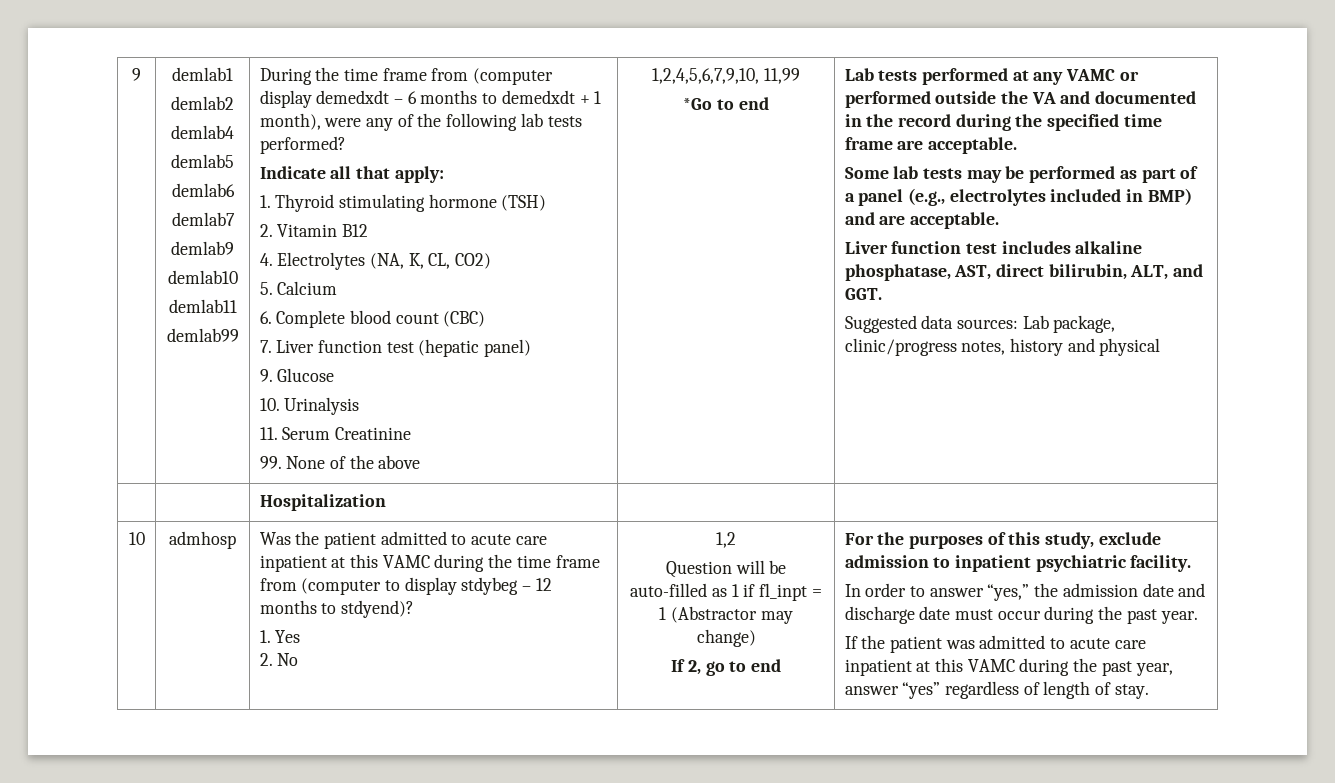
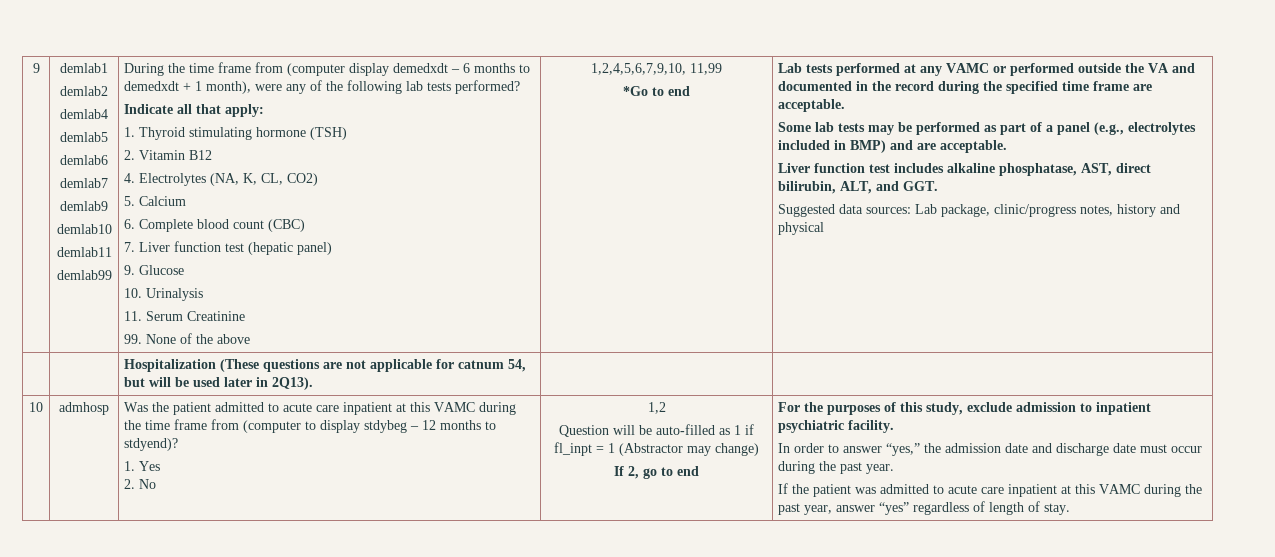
(386, 502) none -> [220,359,527,372] [124,377,314,390] (These questions are not applicable for catnum 54, but will be used later in 2Q13).

